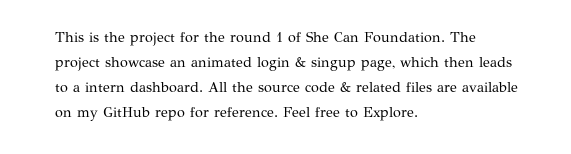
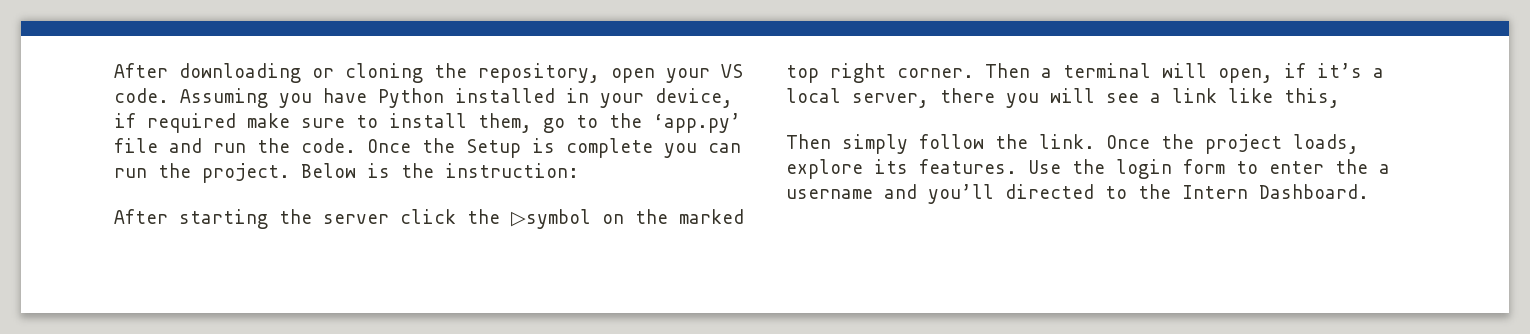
[55,31,476,46] [55,57,512,71] [55,82,518,93] [55,107,418,121] This is the project for the round 1 of She Can Foundation. The project showcase an animated login & singup page, which then leads to a intern dashboard. All the source code & related files are available on my GitHub repo for reference. Feel free to Explore. -> [114,63,743,83] [114,88,733,108] [114,113,741,133] [114,138,741,158] [114,163,579,183] [114,209,744,229] [786,63,1384,83] [786,88,1340,108] [786,134,1359,154] [786,159,1390,179] [786,184,1369,204] After downloading or cloning the repository, open your VS code. Assuming you have Python installed in your device, if required make sure to install them, go to the ‘app.py’ file and run the code. Once the Setup is complete you can run the project. Below is the instruction: // After starting the server click the ▷symbol on the marked top right corner. Then a terminal will open, if it’s a local server, there you will see a link like this, // Then simply follow the link. Once the project loads, explore its features. Use the login form to enter the a username and you’ll directed to the Intern Dashboard.

